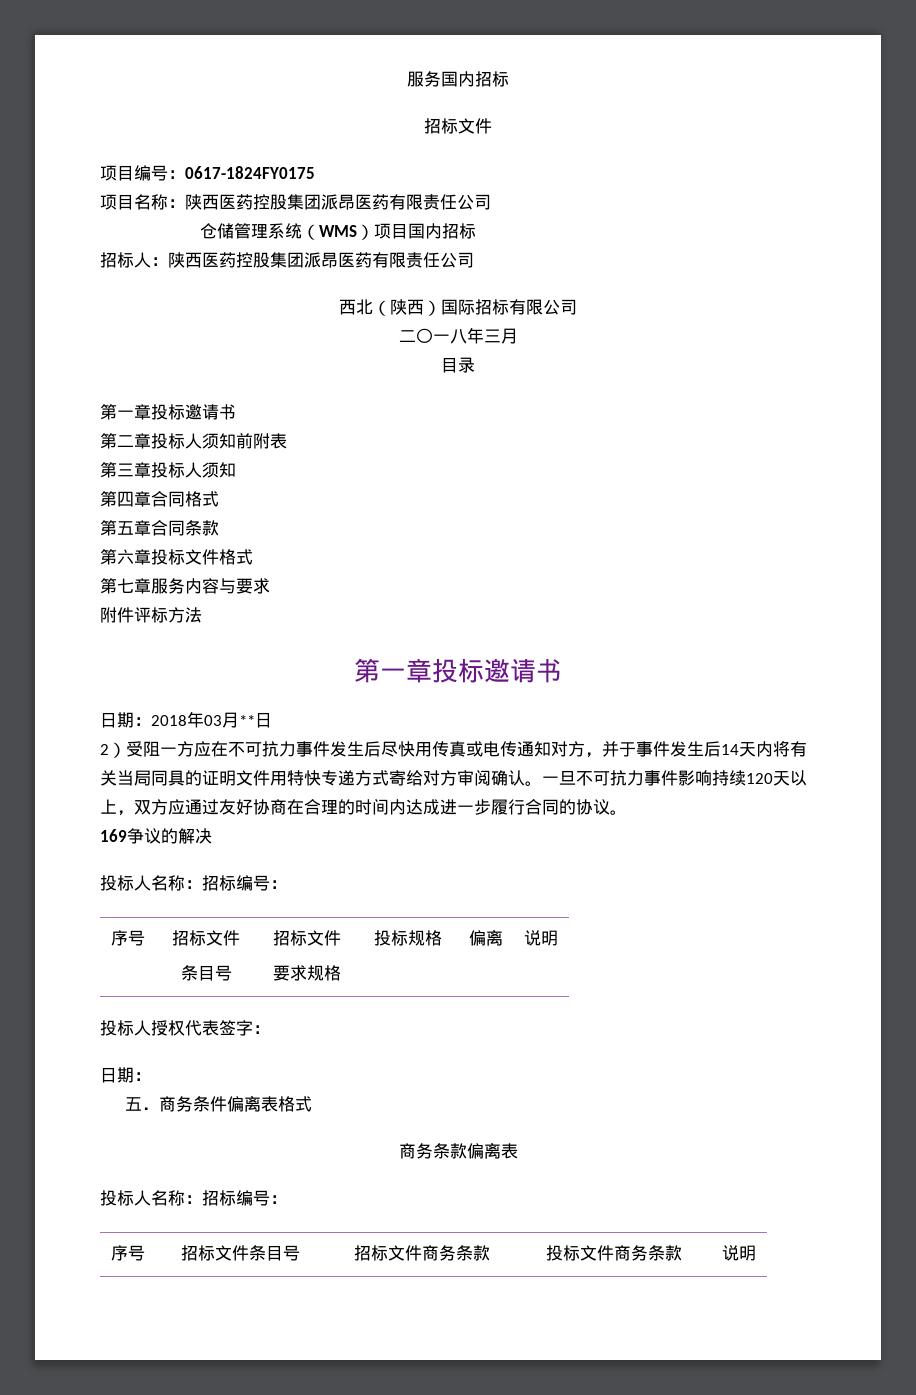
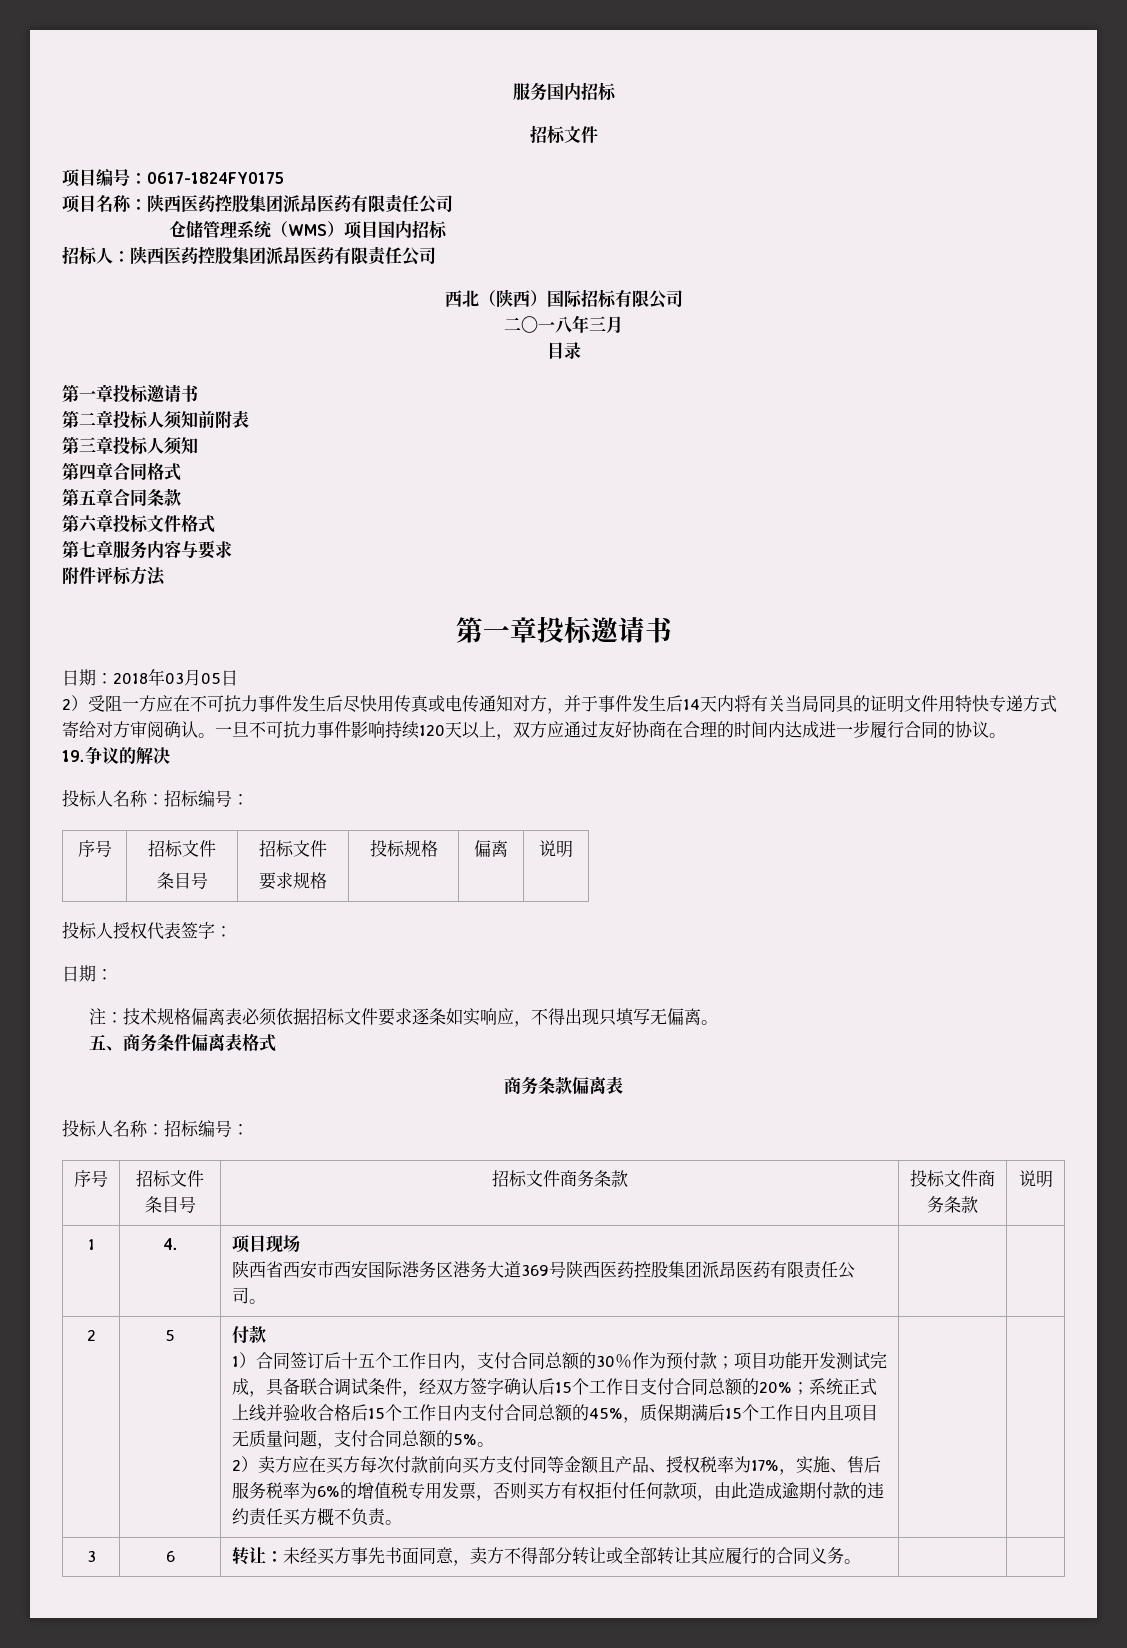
[239,715,255,726] ** -> [201,673,221,684] 05
[100,829,127,842] 169 -> [62,750,85,762] 19.
[125,1097,160,1111] // 五． -> [88,1008,718,1027] [88,1034,123,1051] // 注：技术规格偏离表必须依据招标文件要求逐条如实响应，不得出现只填写无偏离。 // 五、
(756, 1253) none -> [87,1239,95,1250] [162,1238,178,1250] [231,1235,300,1253] [231,1260,855,1279] [231,1287,266,1304] [86,1330,96,1341] [165,1330,175,1341] [231,1325,266,1344] [231,1352,887,1371] [231,1378,877,1397] [231,1404,878,1423] [231,1430,494,1449] [231,1456,881,1475] [231,1482,884,1501] [231,1508,402,1526] [86,1551,96,1562] [165,1551,175,1562] [231,1546,861,1566] // 1 | 4. | 项目现场 // 陕西省西安市西安国际港务区港务大道369号陕西医药控股集团派昂医药有限责任公司。 | | // 2 | 5 | 付款 // 1）合同签订后十五个工作日内，支付合同总额的30％作为预付款；项目功能开发测试完成，具备联合调试条件，经双方签字确认后15个工作日支付合同总额的20%；系统正式上线并验收合格后15个工作日内支付合同总额的45%，质保期满后15个工作日内且项目无质量问题，支付合同总额的5%。 // 2）卖方应在买方每次付款前向买方支付同等金额且产品、授权税率为17%，实施、售后服务税率为6%的增值税专用发票，否则买方有权拒付任何款项，由此造成逾期付款的违约责任买方概不负责。 | | // 3 | 6 | 转让：未经买方事先书面同意，卖方不得部分转让或全部转让其应履行的合同义务。 | |

